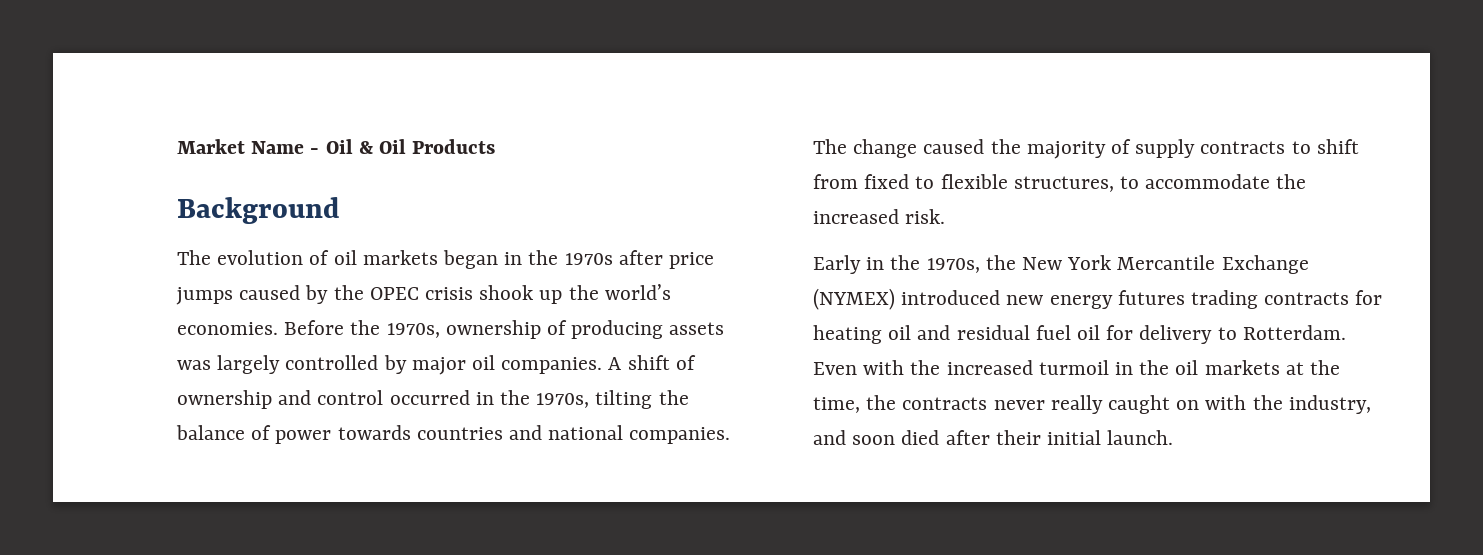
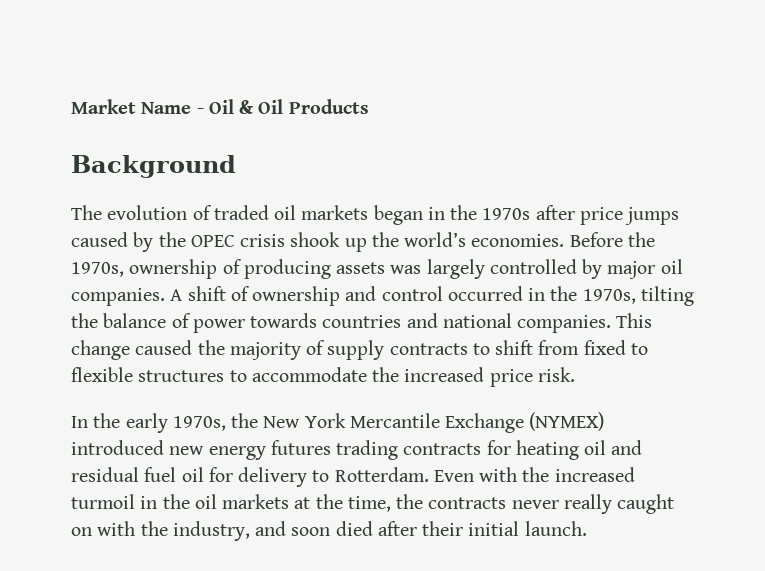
(330, 257) none -> [213,205,269,220] traded
[813,139,847,154] The -> [616,313,653,328] This
[1013,176,1114,192] structures, -> [138,370,225,382] structures
(899, 216) none -> [489,369,533,387] price
[813,255,921,274] Early in the -> [71,413,168,433] In the early

